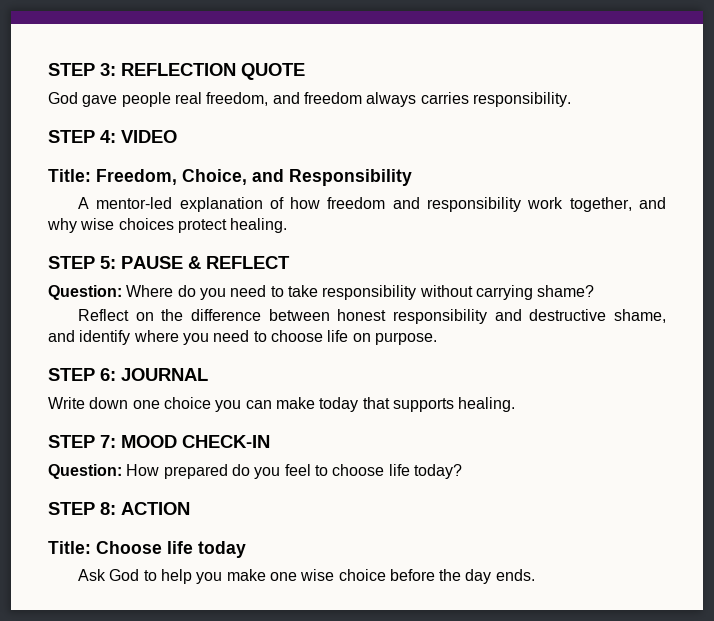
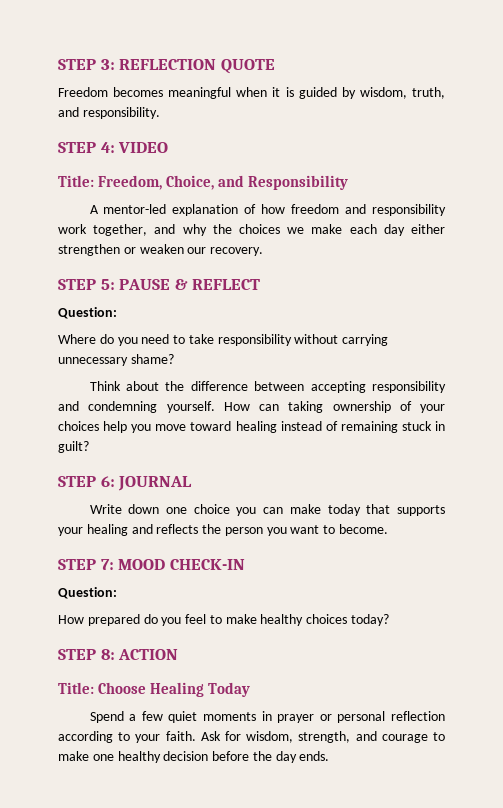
[48,92,469,107] God gave people real freedom, and freedom always carries -> [58,87,445,99] [58,107,79,117] Freedom becomes meaningful when it is guided by wisdom, truth, and
[80,218,288,233] wise choices protect healing. -> [212,224,445,236] [58,244,264,256] the choices we make each day either strengthen or weaken our recovery.
(122, 292) none -> (117, 313) //
(533, 292) none -> [58,357,128,366] unnecessary
[77,309,154,321] Reflect on -> [89,381,159,391] Think about
[337,309,387,321] honest -> [310,381,366,393] accepting
[529,309,666,323] [48,330,437,345] destructive shame, and identify where you need to choose life on purpose. -> [88,401,445,413] [58,421,446,433] [58,441,89,453] condemning yourself. How can taking ownership of your choices help you move toward healing instead of remaining stuck in guilt?
[458,397,516,412] healing. -> [58,524,389,536] your healing and reflects the person you want to become.
(122, 471) none -> (117, 593) //
[332,464,410,476] choose life -> [225,614,348,626] make healthy choices
[167,541,246,558] [77,569,386,584] life today // Ask God to help you make one wise choice -> [150,682,251,697] [89,711,445,723] [58,731,445,743] [58,751,209,763] Healing Today // Spend a few quiet moments in prayer or personal reflection according to your faith. Ask for wisdom, strength, and courage to make one healthy decision

